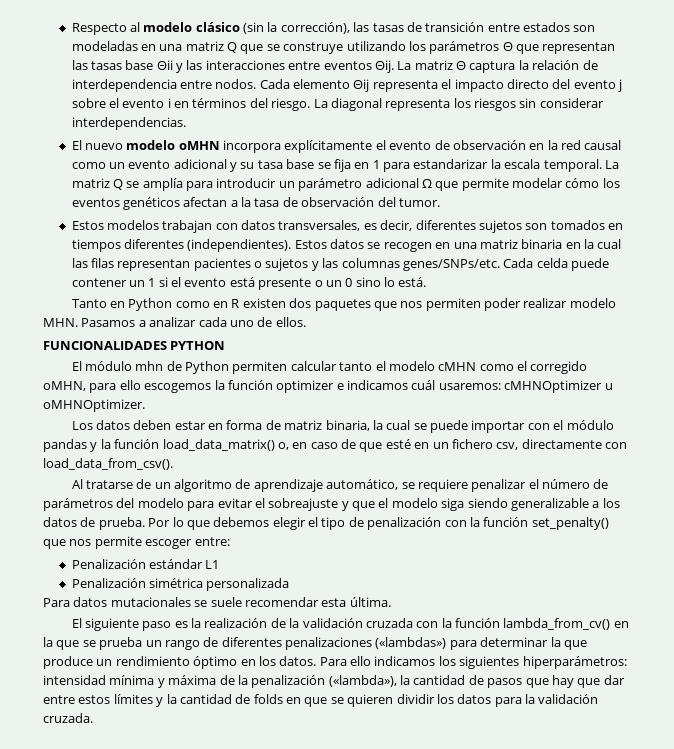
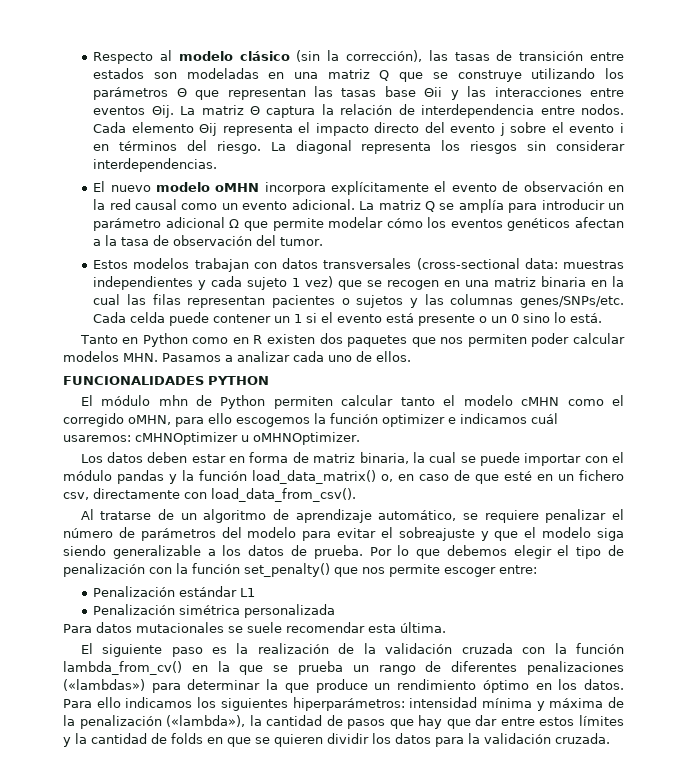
[173,159,602,172] adicional y su tasa base se fija en 1 para estandarizar la escala temporal. -> [291,199,355,210] adicional.
[278,220,624,233] [71,239,365,252] transversales, es decir, diferentes sujetos son tomados en tiempos diferentes (independientes). Estos datos -> [323,258,625,270] [93,276,363,290] transversales (cross-sectional data: muestras independientes y cada sujeto 1 vez) que
[523,298,616,308] realizar modelo -> [573,333,625,344] [63,351,119,362] calcular modelos

